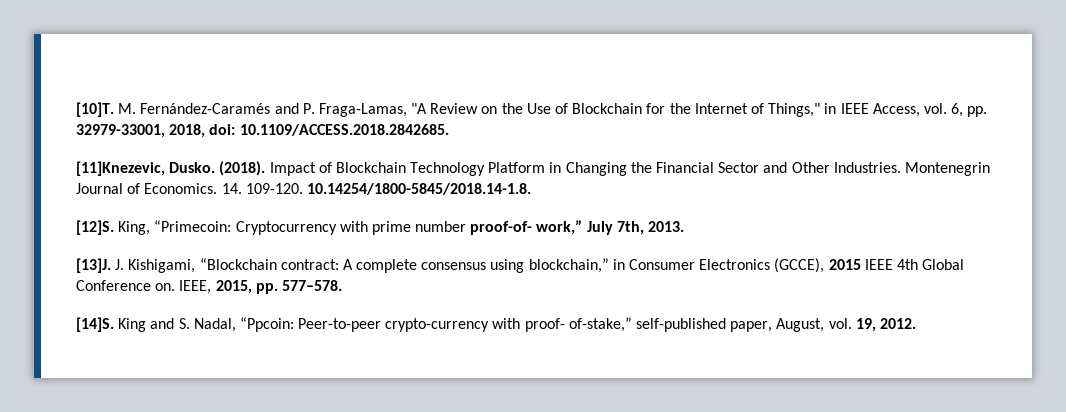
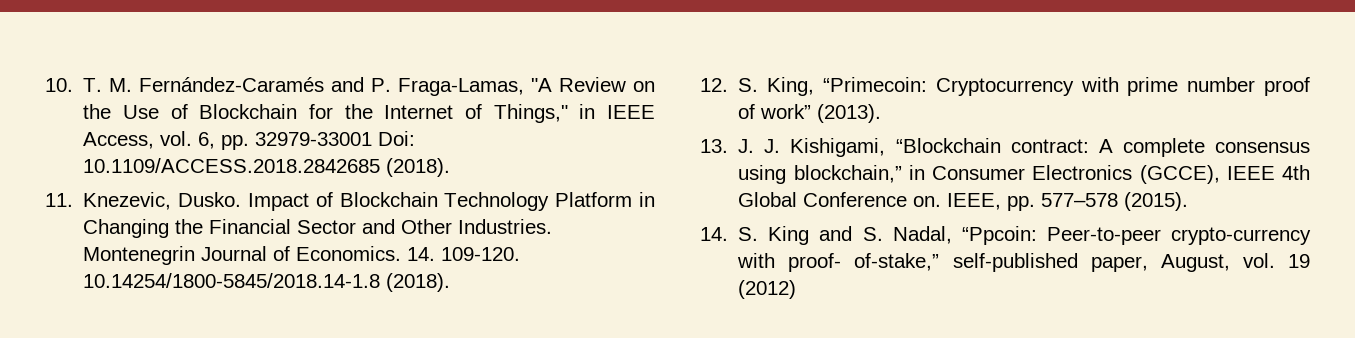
[76,102,114,117] [10]T. -> [45,78,103,92] 10. T.
[76,124,449,138] [76,161,266,176] 32979-33001, 2018, doi: 10.1109/ACCESS.2018.2842685. // [11]Knezevic, Dusko. (2018). -> [255,131,416,146] [83,158,451,177] [45,192,242,210] 32979-33001 Doi: 10.1109/ACCESS.2018.2842685 (2018). // 11. Knezevic, Dusko.
[306,183,531,195] [76,220,114,235] 10.14254/1800-5845/2018.14-1.8. // [12]S. -> [83,273,451,292] [700,78,759,92] 10.14254/1800-5845/2018.14-1.8 (2018). // 12. S.
[470,220,685,235] [76,258,111,273] proof-of- work,” July 7th, 2013. // [13]J. -> [1264,77,1310,96] [738,104,882,123] [700,139,755,153] proof of work” (2013). // 13. J.
[828,259,861,270] 2015 -> (1220, 174) none
[215,280,342,294] [76,317,114,332] 2015, pp. 577–578. // [14]S. -> [1007,192,1189,211] [700,227,759,241] pp. 577–578 (2015). // 14. S.
[855,318,916,332] 19, 2012. -> [1288,254,1310,268] [738,280,797,299] 19 (2012)

